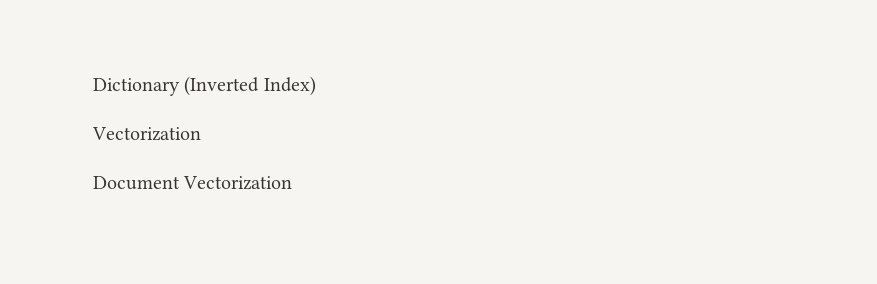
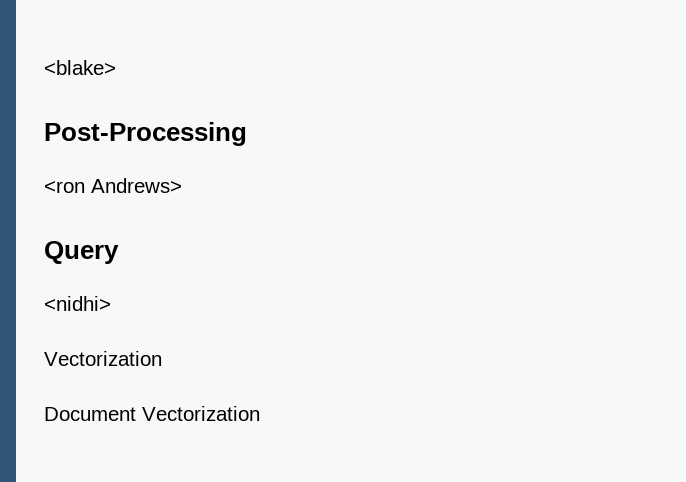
[93,76,316,96] Dictionary (Inverted Index) -> [44,60,116,75] [44,122,247,146] [44,178,182,193] [44,241,119,264] [44,296,111,311] <blake> // Post-Processing // <ron Andrews> // Query // <nidhi>

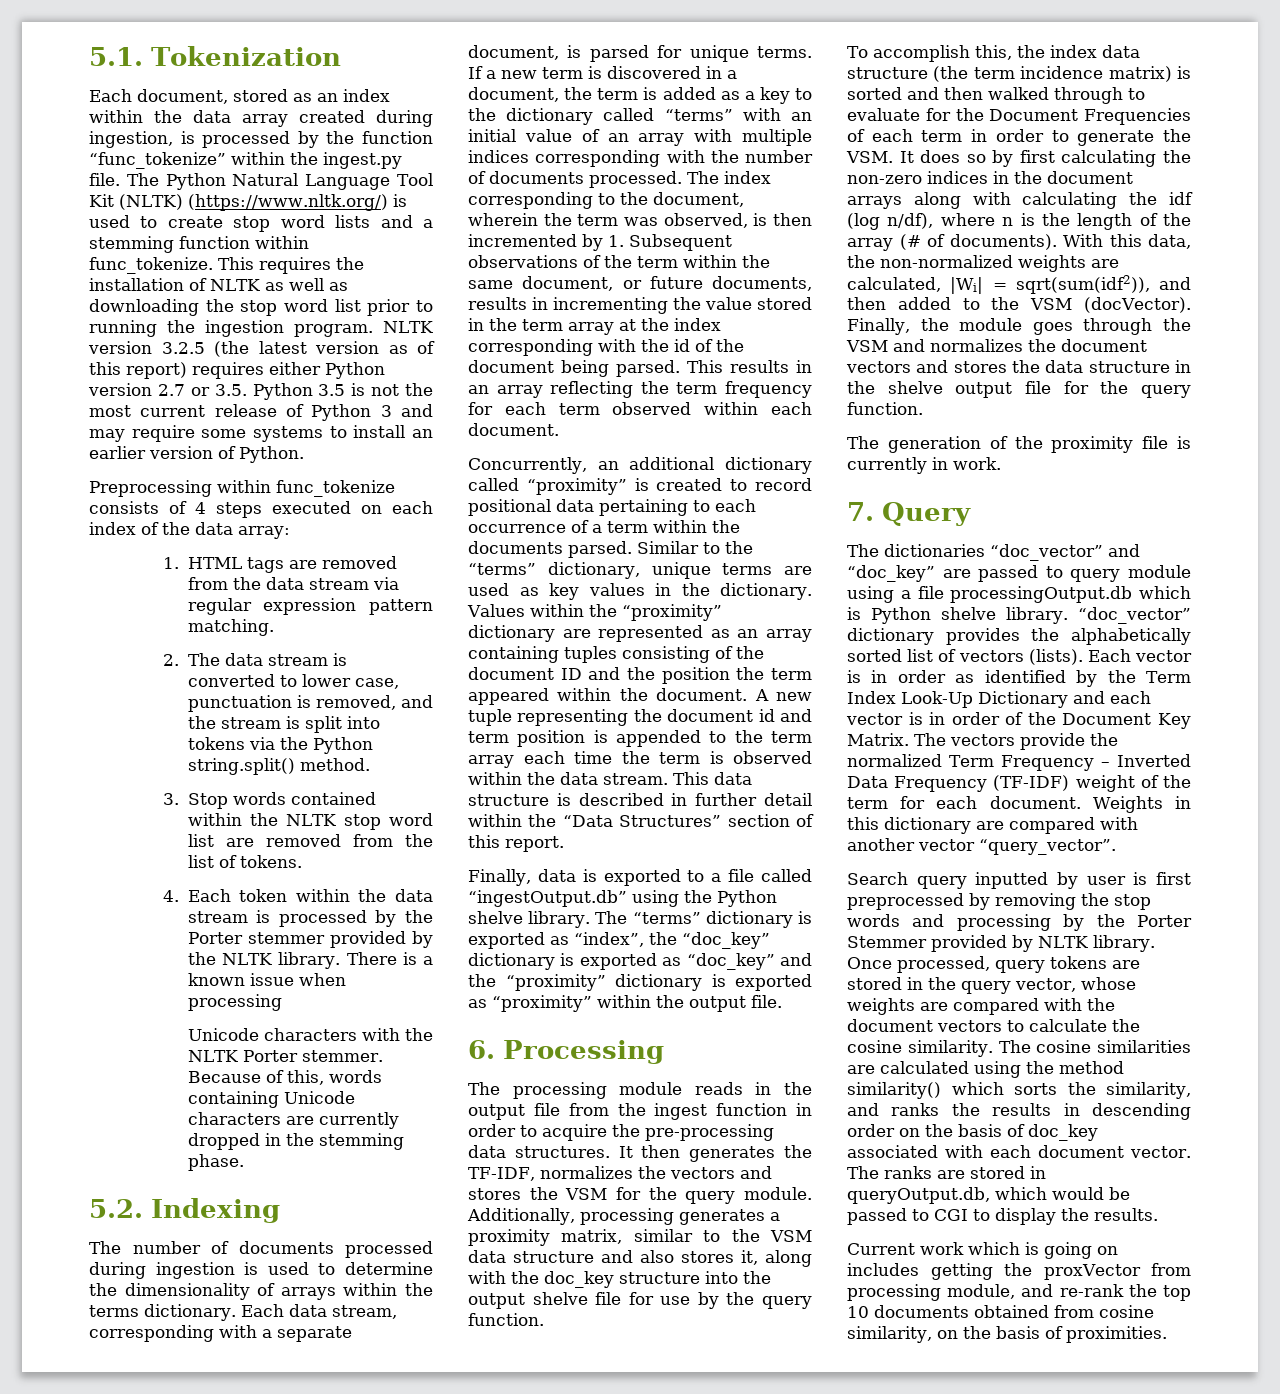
[44,60,116,75] [44,122,247,146] [44,178,182,193] [44,241,119,264] [44,296,111,311] [44,351,162,366] [44,406,260,421] <blake> // Post-Processing // <ron Andrews> // Query // <nidhi> // Vectorization // Document Vectorization -> [89,46,342,66] [89,89,390,104] [89,110,433,127] [89,131,433,148] [89,152,402,169] [89,173,434,190] [89,194,407,211] [89,215,433,232] [89,236,309,253] [89,257,364,274] [89,278,348,291] [89,299,433,316] [89,320,434,337] [88,341,435,357] [89,362,385,379] [88,383,433,400] [89,404,433,421] [89,425,433,442] [89,446,304,463] [89,480,395,497] [89,501,433,518] [89,522,290,539] [163,556,397,573] [187,577,399,590] [187,598,433,615] [187,619,274,636] [163,653,347,666] [187,674,399,689] [187,695,433,712] [187,716,380,733] [187,737,373,754] [187,758,370,775] [163,792,376,809] [187,813,434,830] [187,834,433,847] [187,855,302,868] [163,889,434,902] [187,910,434,927] [187,931,433,948] [187,952,433,969] [187,973,346,986] [187,994,282,1011] [187,1028,433,1041] [187,1050,383,1062] [187,1070,382,1085] [187,1091,355,1108] [187,1112,399,1129] [187,1133,404,1150] [187,1154,244,1171] [89,1198,281,1223] [89,1241,433,1258] [89,1262,433,1279] [89,1283,433,1300] [89,1304,397,1321] [89,1325,352,1342] [468,45,812,62] [468,66,737,79] [468,87,812,104] [468,108,812,125] [468,129,812,146] [468,150,813,167] [468,171,771,188] [468,192,744,209] [468,213,812,228] [468,234,732,251] [468,255,770,268] [468,276,812,291] [468,297,812,314] [468,318,721,335] [468,339,744,356] [468,360,812,377] [468,381,812,398] [468,402,812,415] [468,423,559,436] [468,457,812,474] [468,478,812,495] [468,499,756,516] [468,520,740,533] [468,541,753,558] [468,562,812,579] [468,583,813,600] [467,604,722,621] [468,625,812,642] [468,646,764,663] [468,667,812,684] [468,688,812,705] [468,709,812,726] [468,730,812,747] [468,751,812,768] [468,772,752,785] [468,793,812,806] [468,814,814,827] [468,835,564,852] [468,869,812,886] [468,890,777,907] [468,911,812,928] [468,932,770,949] [468,953,812,970] [468,974,812,991] [468,995,782,1012] [468,1040,665,1064] [468,1082,812,1099] [468,1103,812,1120] [468,1124,774,1141] [468,1145,812,1162] [468,1166,772,1181] [468,1187,812,1204] [467,1208,780,1225] [468,1229,812,1246] [468,1250,812,1267] [468,1271,771,1288] [468,1292,812,1309] [468,1313,544,1326] [847,45,1140,62] [847,66,1191,82] [847,87,1145,104] [847,108,1191,125] [847,129,1191,146] [846,150,1191,167] [847,171,1133,184] [847,192,1193,209] [847,213,1191,230] [847,234,1191,251] [847,255,1119,272] [847,275,1191,294] [847,297,1192,313] [847,318,1191,335] [846,339,1147,352] [846,360,1191,373] [847,381,1191,398] [847,402,923,415] [847,436,1191,453] [847,457,1001,474] [847,502,972,526] [847,544,1140,561] [847,565,1191,582] [847,586,1191,603] [847,607,1191,624] [847,628,1191,645] [847,649,1192,665] [847,670,1192,687] [847,691,1151,708] [846,712,1191,729] [847,733,1118,750] [847,754,1191,771] [847,775,1191,792] [847,796,1191,813] [847,817,1138,834] [847,838,1116,855] [847,872,1191,889] [847,893,1151,910] [847,914,1192,931] [847,935,1155,952] [847,956,1140,973] [847,977,1136,994] [847,998,1115,1015] [847,1019,1140,1032] [847,1040,1191,1057] [847,1061,1124,1078] [847,1082,1192,1099] [847,1103,1191,1120] [847,1124,1098,1141] [847,1145,1192,1158] [847,1166,1046,1179] [847,1187,1130,1204] [847,1208,1158,1225] [847,1242,1118,1259] [847,1263,1191,1280] [847,1284,1191,1301] [847,1305,1154,1318] [847,1326,1167,1343] 5.1. Tokenization // Each document, stored as an index within the data array created during ingestion, is processed by the function “func_tokenize” within the ingest.py file. The Python Natural Language Tool Kit (NLTK) (https://www.nltk.org/) is used to create stop word lists and a stemming function within func_tokenize. This requires the installation of NLTK as well as downloading the stop word list prior to running the ingestion program. NLTK version 3.2.5 (the latest version as of this report) requires either Python version 2.7 or 3.5. Python 3.5 is not the most current release of Python 3 and may require some systems to install an earlier version of Python. // Preprocessing within func_tokenize consists of 4 steps executed on each index of the data array: // 1. HTML tags are removed from the data stream via regular expression pattern matching. // 2. The data stream is converted to lower case, punctuation is removed, and the stream is split into tokens via the Python string.split() method. // 3. Stop words contained within the NLTK stop word list are removed from the list of tokens. // 4. Each token within the data stream is processed by the Porter stemmer provided by the NLTK library. There is a known issue when processing // Unicode characters with the NLTK Porter stemmer. Because of this, words containing Unicode characters are currently dropped in the stemming phase. // 5.2. Indexing // The number of documents processed during ingestion is used to determine the dimensionality of arrays within the terms dictionary. Each data stream, corresponding with a separate document, is parsed for unique terms. If a new term is discovered in a document, the term is added as a key to the dictionary called “terms” with an initial value of an array with multiple indices corresponding with the number of documents processed. The index corresponding to the document, wherein the term was observed, is then incremented by 1. Subsequent observations of the term within the same document, or future documents, results in incrementing the value stored in the term array at the index corresponding with the id of the document being parsed. This results in an array reflecting the term frequency for each term observed within each document. // Concurrently, an additional dictionary called “proximity” is created to record positional data pertaining to each occurrence of a term within the documents parsed. Similar to the “terms” dictionary, unique terms are used as key values in the dictionary. Values within the “proximity” dictionary are represented as an array containing tuples consisting of the document ID and the position the term appeared within the document. A new tuple representing the document id and term position is appended to the term array each time the term is observed within the data stream. This data structure is described in further detail within the “Data Structures” section of this report. // Finally, data is exported to a file called “ingestOutput.db” using the Python shelve library. The “terms” dictionary is exported as “index”, the “doc_key” dictionary is exported as “doc_key” and the “proximity” dictionary is exported as “proximity” within the output file. // 6. Processing // The processing module reads in the output file from the ingest function in order to acquire the pre-processing data structures. It then generates the TF-IDF, normalizes the vectors and stores the VSM for the query module. Additionally, processing generates a proximity matrix, similar to the VSM data structure and also stores it, along with the doc_key structure into the output shelve file for use by the query function. // To accomplish this, the index data structure (the term incidence matrix) is sorted and then walked through to evaluate for the Document Frequencies of each term in order to generate the VSM. It does so by first calculating the non-zero indices in the document arrays along with calculating the idf (log n/df), where n is the length of the array (# of documents). With this data, the non-normalized weights are calculated, |Wi| = sqrt(sum(idf2)), and then added to the VSM (docVector). Finally, the module goes through the VSM and normalizes the document vectors and stores the data structure in the shelve output file for the query function. // The generation of the proximity file is currently in work. // 7. Query // The dictionaries “doc_vector” and “doc_key” are passed to query module using a file processingOutput.db which is Python shelve library. “doc_vector” dictionary provides the alphabetically sorted list of vectors (lists). Each vector is in order as identified by the Term Index Look-Up Dictionary and each vector is in order of the Document Key Matrix. The vectors provide the normalized Term Frequency – Inverted Data Frequency (TF-IDF) weight of the term for each document. Weights in this dictionary are compared with another vector “query_vector”. // Search query inputted by user is first preprocessed by removing the stop words and processing by the Porter Stemmer provided by NLTK library. Once processed, query tokens are stored in the query vector, whose weights are compared with the document vectors to calculate the cosine similarity. The cosine similarities are calculated using the method similarity() which sorts the similarity, and ranks the results in descending order on the basis of doc_key associated with each document vector. The ranks are stored in queryOutput.db, which would be passed to CGI to display the results. // Current work which is going on includes getting the proxVector from processing module, and re-rank the top 10 documents obtained from cosine similarity, on the basis of proximities.

